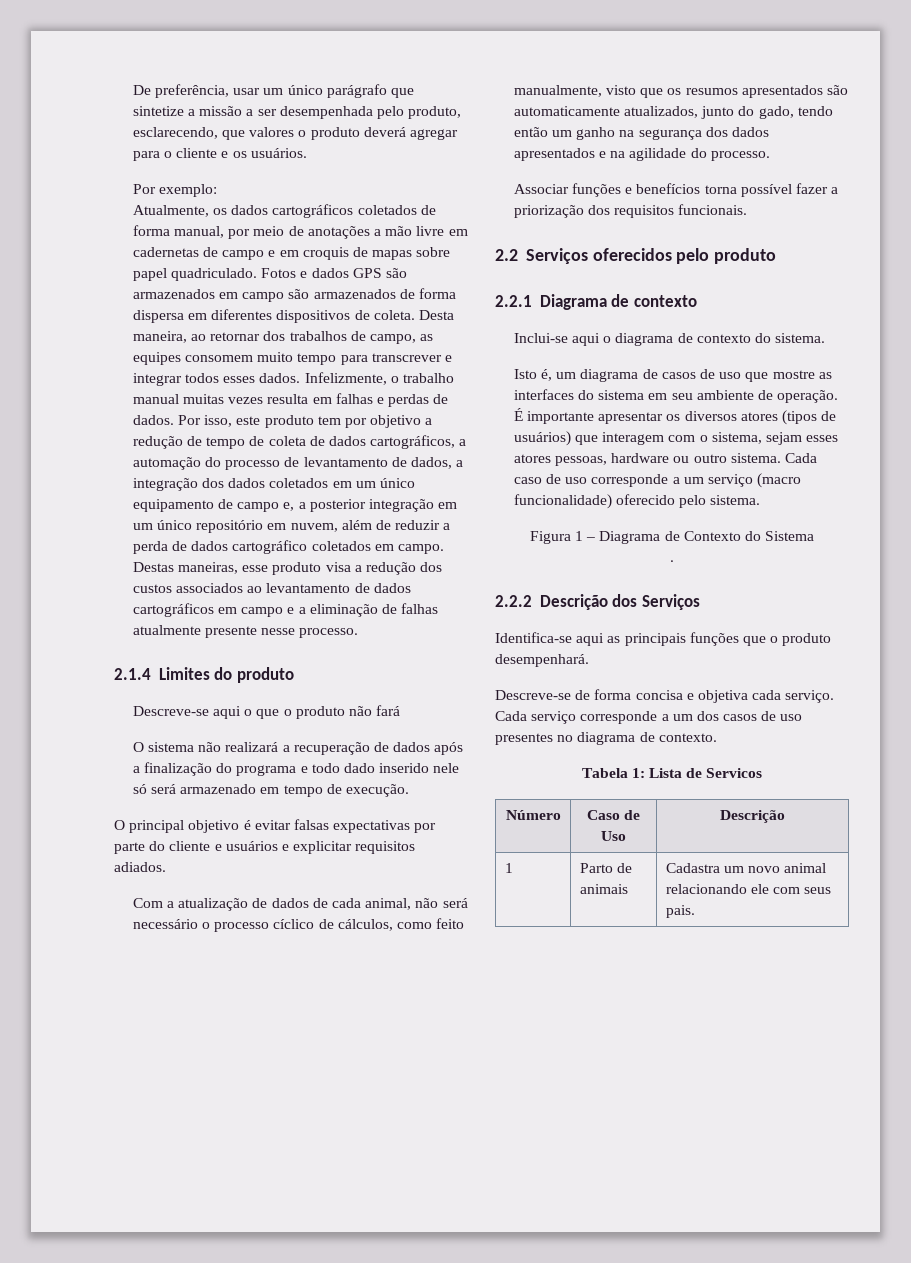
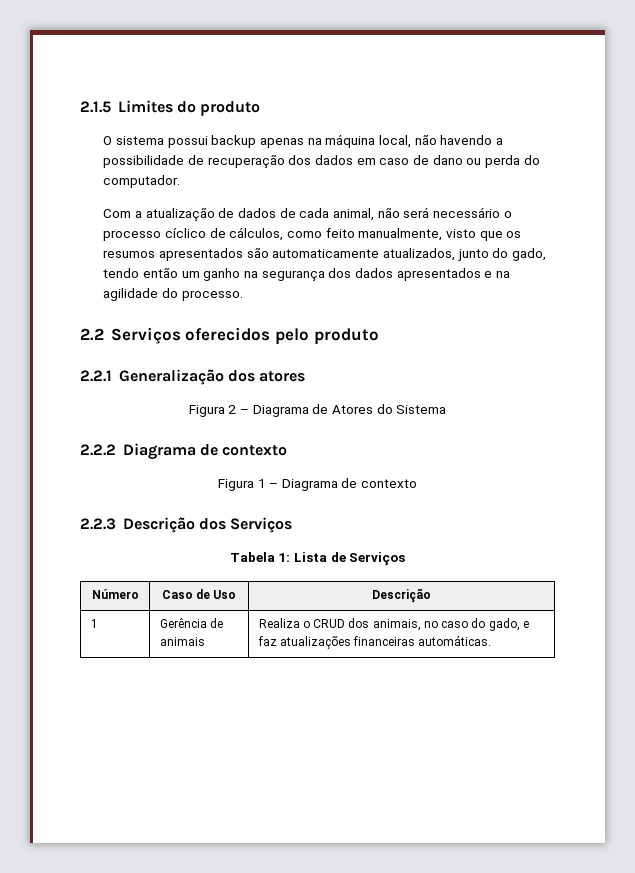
[132,84,414,98] [132,106,462,119] [132,127,458,140] [132,148,307,161] [132,184,218,197] [132,204,436,218] [132,225,468,239] [132,247,451,260] [132,268,407,281] [132,288,456,302] [132,309,454,323] [132,331,434,344] [132,352,452,365] [132,372,454,386] [132,393,449,407] [132,415,433,428] [132,435,467,449] [132,457,464,470] [132,478,415,491] [132,499,458,512] [132,520,451,533] [132,540,444,554] [132,562,443,575] [132,583,411,593] [132,603,439,617] [132,625,359,638] [114,667,294,683] [132,705,401,719] [132,742,464,755] [132,762,460,776] [132,784,409,797] [114,819,437,833] [114,841,416,854] [114,862,166,872] De preferência, usar um único parágrafo que sintetize a missão a ser desempenhada pelo produto, esclarecendo, que valores o produto deverá agregar para o cliente e os usuários. // Por exemplo: // Atualmente, os dados cartográficos coletados de forma manual, por meio de anotações a mão livre em cadernetas de campo e em croquis de mapas sobre papel quadriculado. Fotos e dados GPS são armazenados em campo são armazenados de forma dispersa em diferentes dispositivos de coleta. Desta maneira, ao retornar dos trabalhos de campo, as equipes consomem muito tempo para transcrever e integrar todos esses dados. Infelizmente, o trabalho manual muitas vezes resulta em falhas e perdas de dados. Por isso, este produto tem por objetivo a redução de tempo de coleta de dados cartográficos, a automação do processo de levantamento de dados, a integração dos dados coletados em um único equipamento de campo e, a posterior integração em um único repositório em nuvem, além de reduzir a perda de dados cartográfico coletados em campo. Destas maneiras, esse produto visa a redução dos custos associados ao levantamento de dados cartográficos em campo e a eliminação de falhas atualmente presente nesse processo. // 2.1.4 Limites do produto // Descreve-se aqui o que o produto não fará // O sistema não realizará a recuperação de dados após a finalização do programa e todo dado inserido nele só será armazenado em tempo de execução. // O principal objetivo é evitar falsas expectativas por parte do cliente e usuários e explicitar requisitos adiados. -> [80,100,261,116] [103,134,503,148] [103,155,540,168] [103,175,181,188] 2.1.5 Limites do produto // O sistema possui backup apenas na máquina local, não havendo a possibilidade de recuperação dos dados em caso de dano ou perda do computador.
[513,183,839,197] [513,204,748,218] // Associar funções e benefícios torna possível fazer a priorização dos requisitos funcionais. -> (243, 295) none
[539,294,697,310] [513,333,826,346] [513,369,832,382] [513,389,839,403] [513,408,837,425] [513,431,839,446] [513,453,817,466] [513,473,802,488] [513,494,761,509] Diagrama de contexto // Inclui-se aqui o diagrama de contexto do sistema. // Isto é, um diagrama de casos de uso que mostre as interfaces do sistema em seu ambiente de operação. É importante apresentar os diversos atores (tipos de usuários) que interagem com o sistema, sejam esses atores pessoas, hardware ou outro sistema. Cada caso de uso corresponde a um serviço (macro funcionalidade) oferecido pelo sistema. -> [118,369,306,385] [188,404,447,417] [80,443,288,460] Generalização dos atores // Figura 2 – Diagrama de Atores do Sistema // 2.2.2 Diagrama de contexto
[683,531,815,541] [670,560,674,562] [495,594,700,610] [495,632,832,646] [495,654,589,667] [495,689,835,703] [495,711,803,724] [495,732,717,745] Contexto do Sistema // . // 2.2.2 Descrição dos Serviços // Identifica-se aqui as principais funções que o produto desempenhará. // Descreve-se de forma concisa e objetiva cada serviço. Cada serviço corresponde a um dos casos de uso presentes no diagrama de contexto. -> [361,479,418,488] [80,517,293,533] contexto // 2.2.3 Descrição dos Serviços
[706,768,763,778] Servicos -> [349,552,406,566] Serviços
[579,863,613,873] Parto -> [159,618,207,628] Gerência
[665,863,827,873] [665,884,832,894] [665,905,695,918] Cadastra um novo animal relacionando ele com seus pais. -> [258,618,529,631] [257,635,492,649] Realiza o CRUD dos animais, no caso do gado, e faz atualizações financeiras automáticas.

